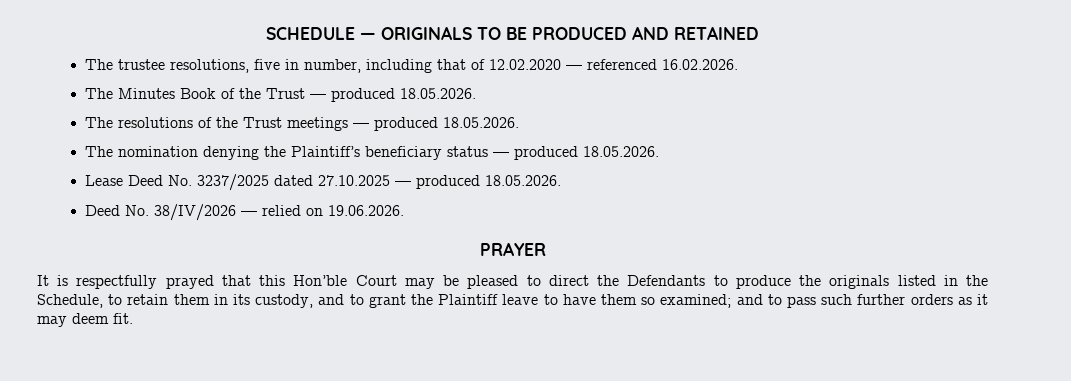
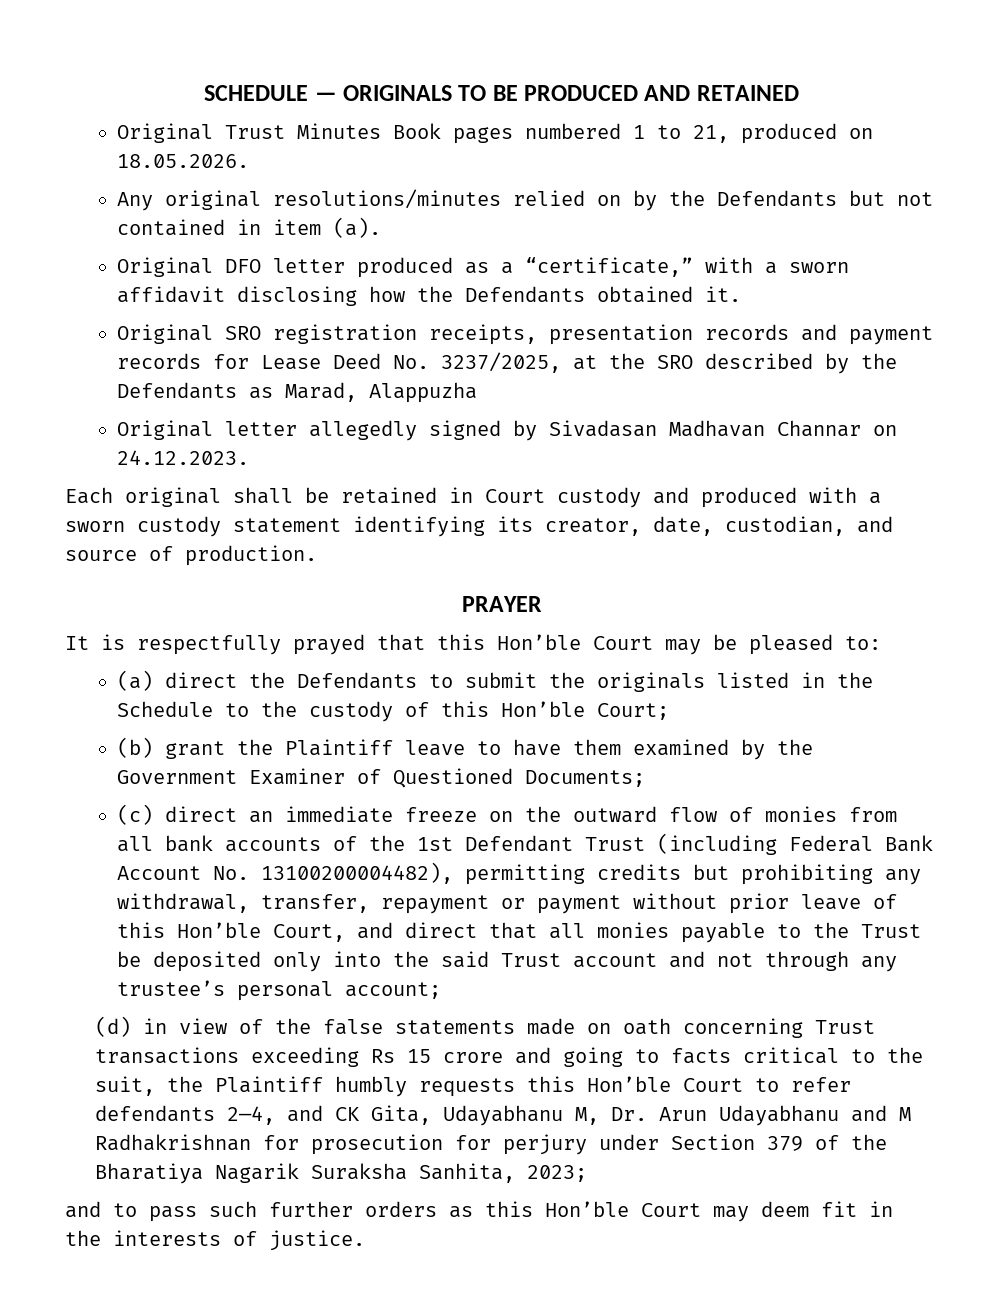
[85,59,739,73] [85,88,477,102] [85,117,520,131] [85,146,660,160] [85,174,562,191] [85,204,405,221] The trustee resolutions, five in number, including that of 12.02.2020 — referenced 16.02.2026. // The Minutes Book of the Trust — produced 18.05.2026. // The resolutions of the Trust meetings — produced 18.05.2026. // The nomination denying the Plaintiff’s beneficiary status — produced 18.05.2026. // Lease Deed No. 3237/2025 dated 27.10.2025 — produced 18.05.2026. // Deed No. 38/IV/2026 — relied on 19.06.2026. -> [117,123,874,144] [117,154,250,168] [117,189,934,211] [117,217,382,238] [117,257,850,278] [117,286,742,306] [117,324,934,345] [117,352,898,374] [117,382,478,403] [117,420,898,441] [117,450,250,465] [65,487,881,508] [65,516,893,537] [65,545,317,566] Original Trust Minutes Book pages numbered 1 to 21, produced on 18.05.2026. // Any original resolutions/minutes relied on by the Defendants but not contained in item (a). // Original DFO letter produced as a “certificate,” with a sworn affidavit disclosing how the Defendants obtained it. // Original SRO registration receipts, presentation records and payment records for Lease Deed No. 3237/2025, at the SRO described by the Defendants as Marad, Alappuzha // Original letter allegedly signed by Sivadasan Madhavan Channar on 24.12.2023. // Each original shall be retained in Court custody and produced with a sworn custody statement identifying its creator, date, custodian, and source of production.
[526,275,541,286] to -> [845,636,881,650] [117,670,154,691] to: // (a)
[735,275,791,289] produce -> [465,672,538,688] submit
[37,294,364,308] Schedule, to retain them in its custody, and to -> [117,701,670,722] [117,737,154,758] Schedule to the custody of this Hon’ble Court; // (b)
[641,294,732,308] so examined; -> [633,739,814,760] [117,768,646,788] [117,804,898,825] [117,833,934,855] [117,862,922,885] [117,893,898,914] [117,922,922,943] [117,951,898,972] [117,980,442,1001] [95,1016,876,1038] [95,1047,924,1067] [95,1076,852,1097] [95,1105,912,1126] [95,1134,888,1155] [95,1163,588,1184] examined by the Government Examiner of Questioned Documents; // (c) direct an immediate freeze on the outward flow of monies from all bank accounts of the 1st Defendant Trust (including Federal Bank Account No. 13100200004482), permitting credits but prohibiting any withdrawal, transfer, repayment or payment without prior leave of this Hon’ble Court, and direct that all monies payable to the Trust be deposited only into the said Trust account and not through any trustee’s personal account; // (d) in view of the false statements made on oath concerning Trust transactions exceeding Rs 15 crore and going to facts critical to the suit, the Plaintiff humbly requests this Hon’ble Court to refer defendants 2—4, and CK Gita, Udayabhanu M, Dr. Arun Udayabhanu and M Radhakrishnan for prosecution for perjury under Section 379 of the Bharatiya Nagarik Suraksha Sanhita, 2023; //
[977,294,989,305] [37,313,133,327] it may deem fit. -> [485,1201,893,1222] [65,1230,365,1251] this Hon’ble Court may deem fit in the interests of justice.

